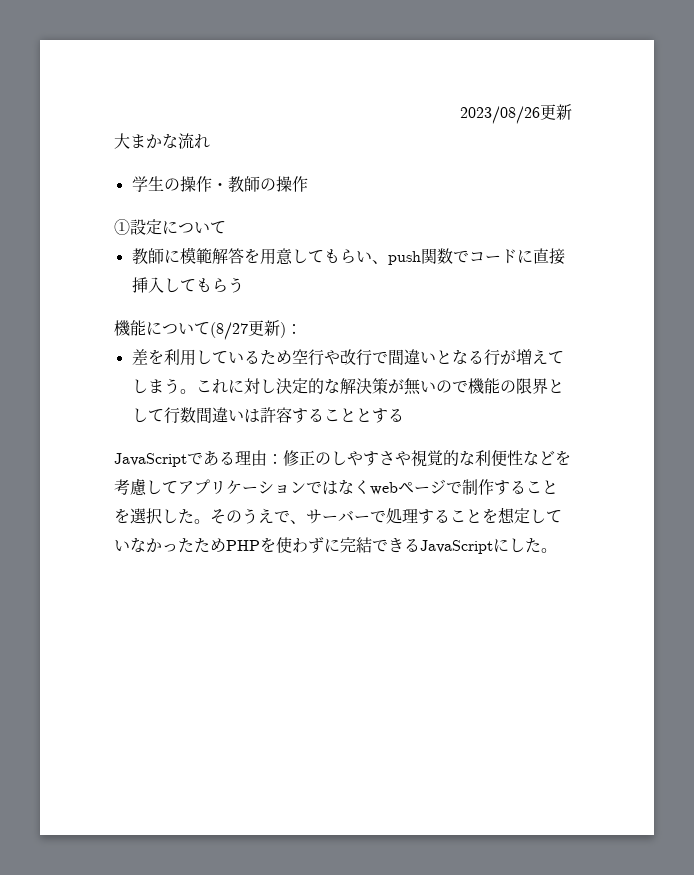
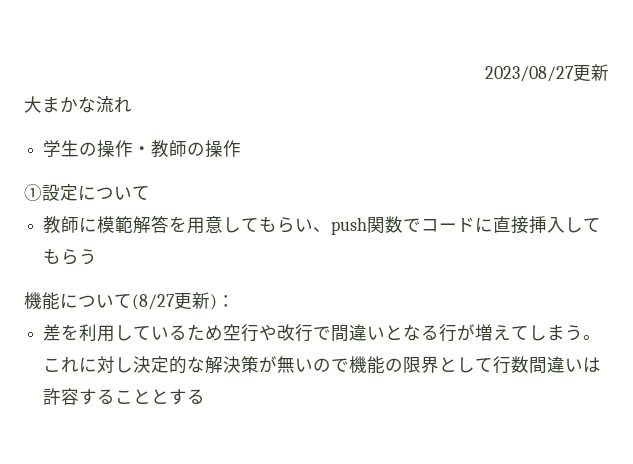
[460,106,540,124] 2023/08/26 -> [485,66,574,82] 2023/08/27
[114,450,571,467] [114,478,558,496] [114,507,562,524] [114,537,557,554] // JavaScriptである理由：修正のしやすさや視覚的な利便性などを考慮してアプリケーションではなくwebページで制作することを選択した。そのうえで、サーバーで処理することを想定していなかったためPHPを使わずに完結できるJavaScriptにした。 -> (206, 396) none

